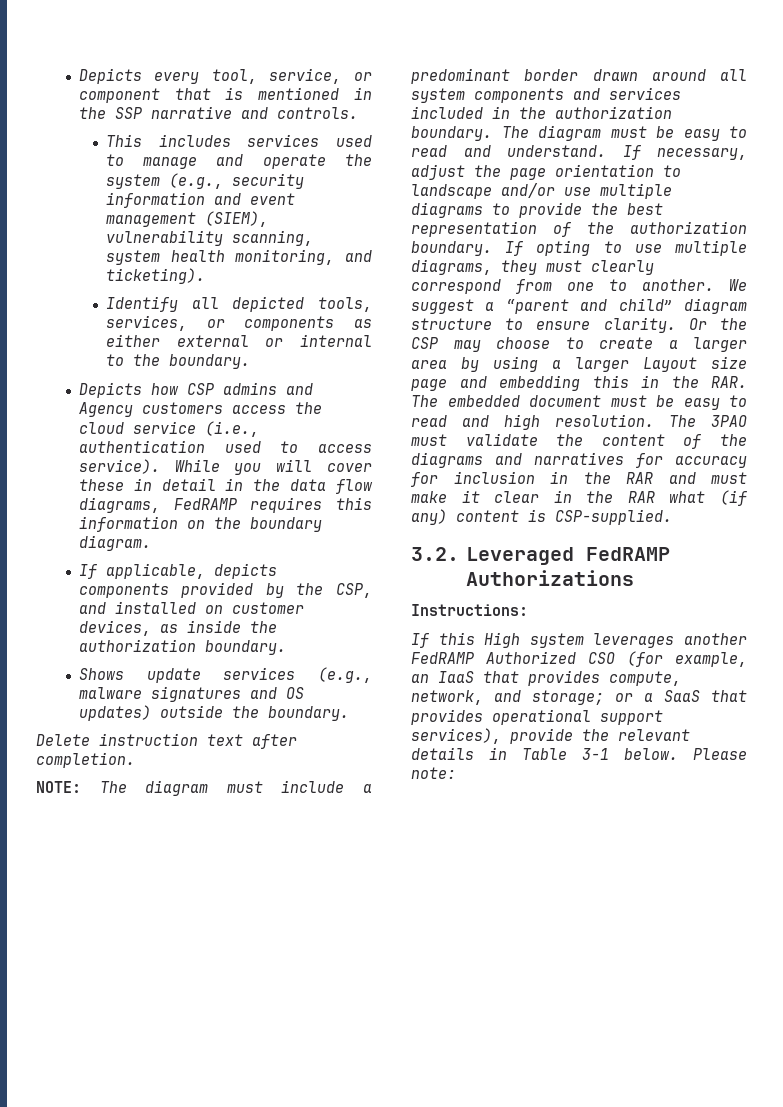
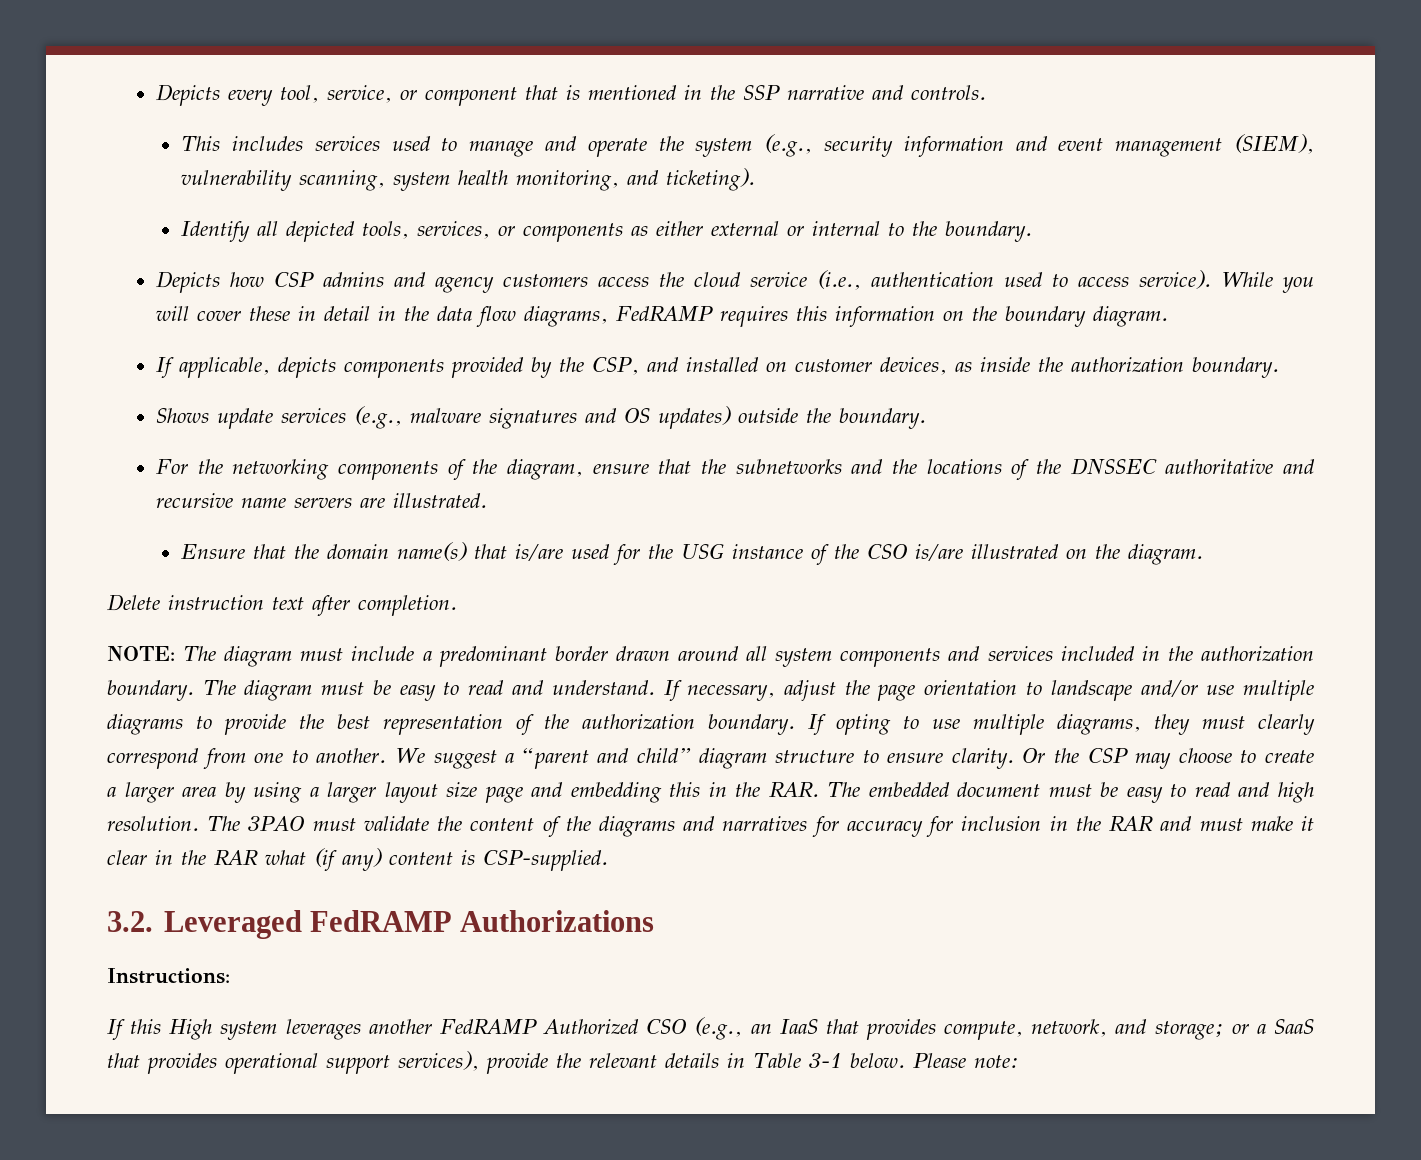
[78,402,133,417] Agency -> [434,276,494,293] agency
(349, 713) none -> [155,458,1315,480] [155,493,487,508] [181,542,1204,565] // For the networking components of the diagram, ensure that the subnetworks and the locations of the DNSSEC authoritative and recursive name servers are illustrated. // Ensure that the domain name(s) that is/are used for the USG instance of the CSO is/are illustrated on the diagram.
[643,357,697,372] Layout -> [384,782,438,803] layout
[627,651,747,667] (for example, -> [694,1017,743,1040] (e.g.,

